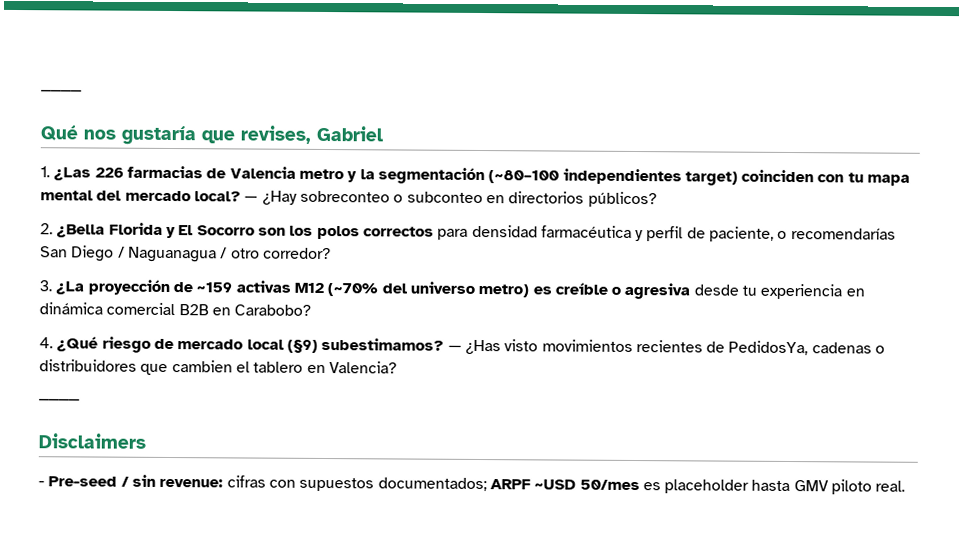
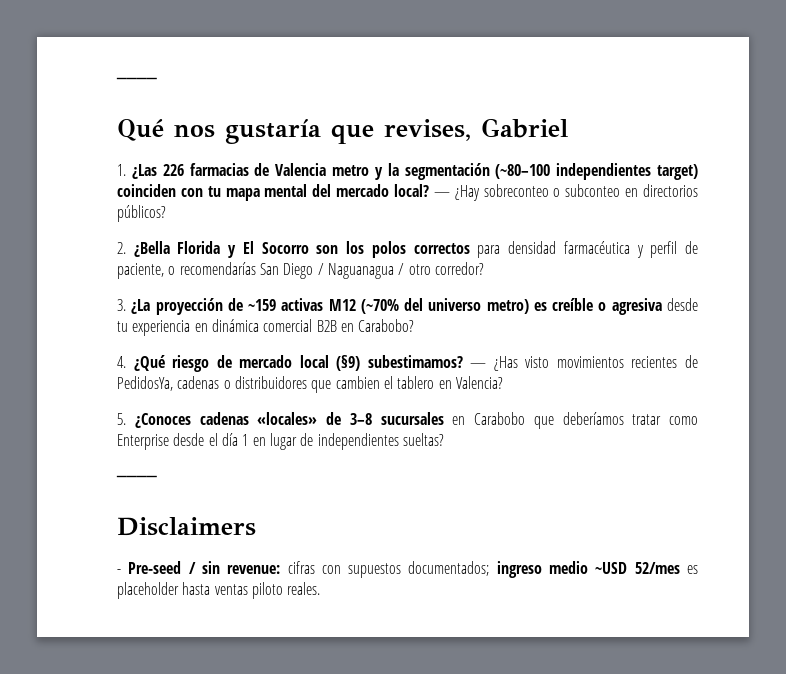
(397, 367) none -> [117,412,698,429] [117,433,444,450] // 5. ¿Conoces cadenas «locales» de 3–8 sucursales en Carabobo que deberíamos tratar como Enterprise desde el día 1 en lugar de independientes sueltas?
[489,479,906,495] ARPF ~USD 50/mes es placeholder hasta GMV piloto real. -> [496,561,698,578] [117,582,321,599] ingreso medio ~USD 52/mes es placeholder hasta ventas piloto reales.

